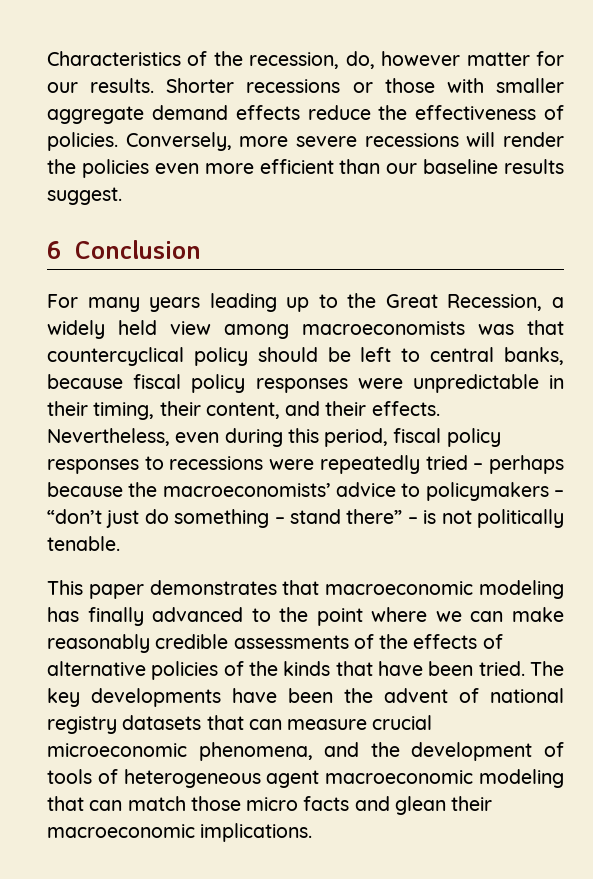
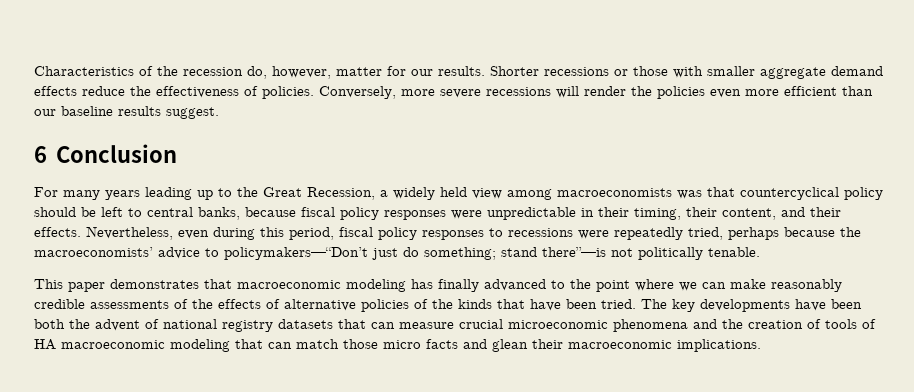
[249,51,461,69] recession, do, however -> [183,66,331,79] recession do, however,
[425,455,484,470] tried – -> [688,227,723,240] tried,
[425,482,565,501] [47,509,437,528] policymakers – “don’t just do something – stand there” – is -> [224,247,606,260] policymakers—“Don’t just do something; stand there”—is
(333, 695) none -> [34,319,65,329] both
[198,742,313,761] phenomena, -> [613,319,688,332] phenomena
[411,742,533,761] development -> [748,320,803,329] creation
[123,769,320,788] heterogeneous agent -> [34,339,56,350] HA

